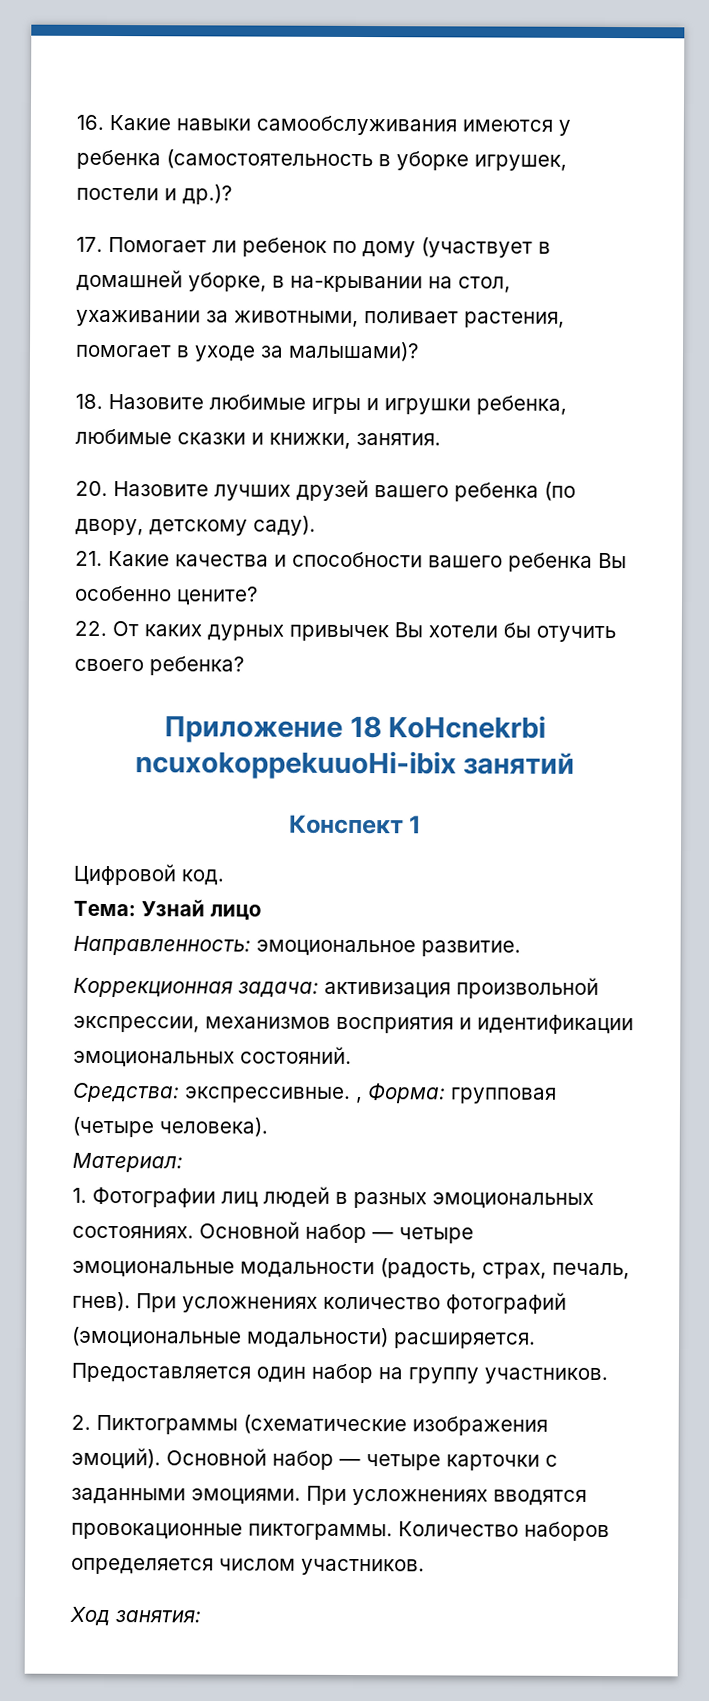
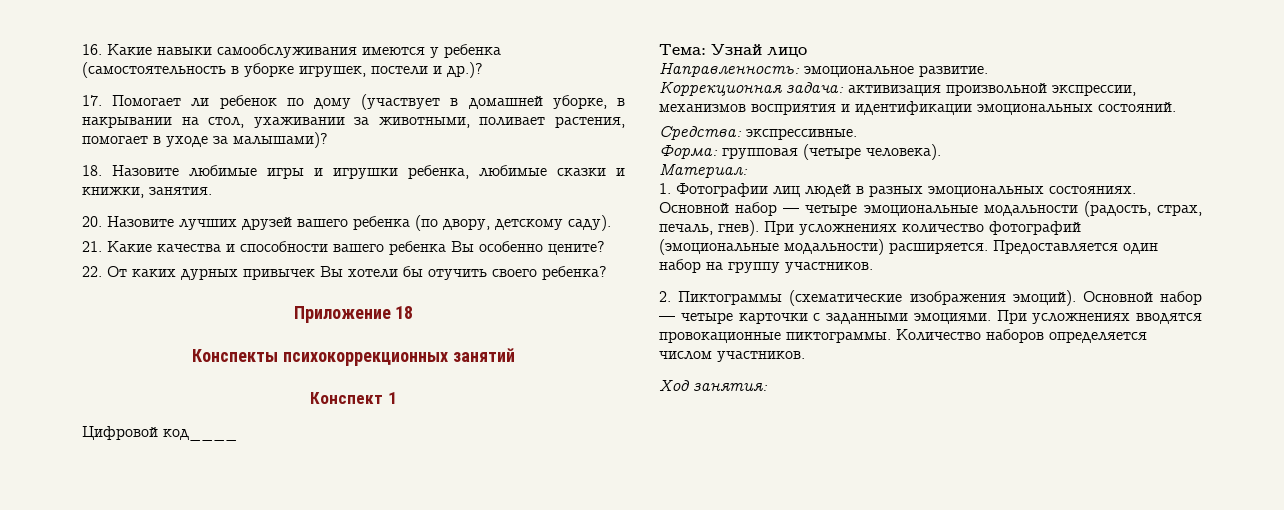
[290,275,423,293] на-крывании -> [82,116,172,128] накрывании
[388,715,547,739] [134,750,457,780] KoHcnekrbi ncuxokoppekuuoHi-ibix -> [192,349,448,366] // Конспекты психокоррекционных
[181,869,224,886] код. -> [163,429,237,441] код____
[355,1097,363,1104] , -> (857, 134) //

